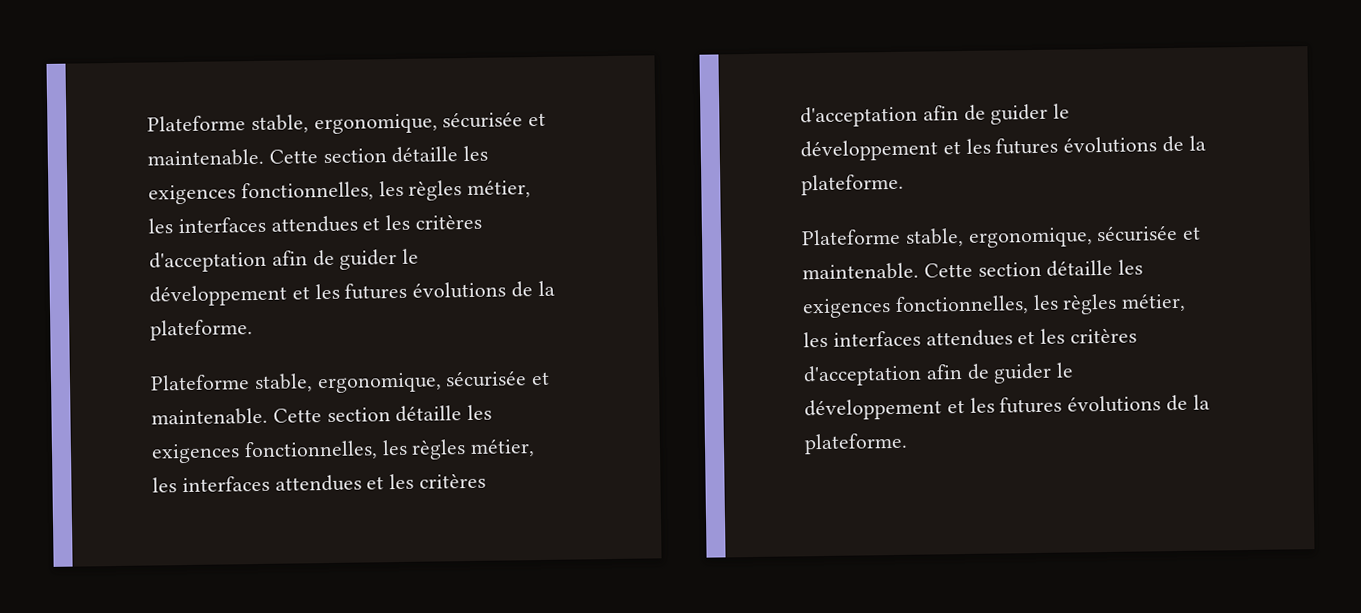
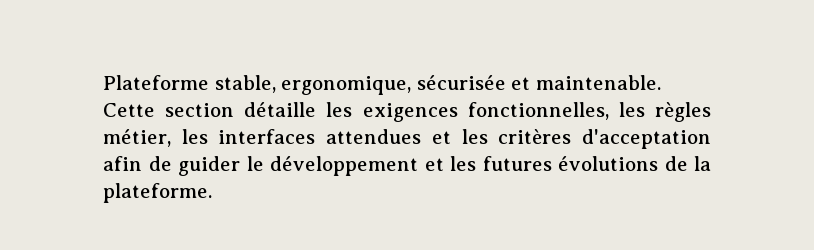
[150,370,551,394] [151,404,493,426] [151,438,536,464] [152,472,487,493] [800,103,1071,128] [800,135,1206,162] [801,173,904,196] [801,224,1202,248] [802,259,1144,281] [802,292,1187,319] [803,327,1138,348] [803,362,1075,387] [804,394,1210,421] [804,432,908,455] // Plateforme stable, ergonomique, sécurisée et maintenable. Cette section détaille les exigences fonctionnelles, les règles métier, les interfaces attendues et les critères d'acceptation afin de guider le développement et les futures évolutions de la plateforme. // Plateforme stable, ergonomique, sécurisée et maintenable. Cette section détaille les exigences fonctionnelles, les règles métier, les interfaces attendues et les critères d'acceptation afin de guider le développement et les futures évolutions de la plateforme. -> (212, 193) none

